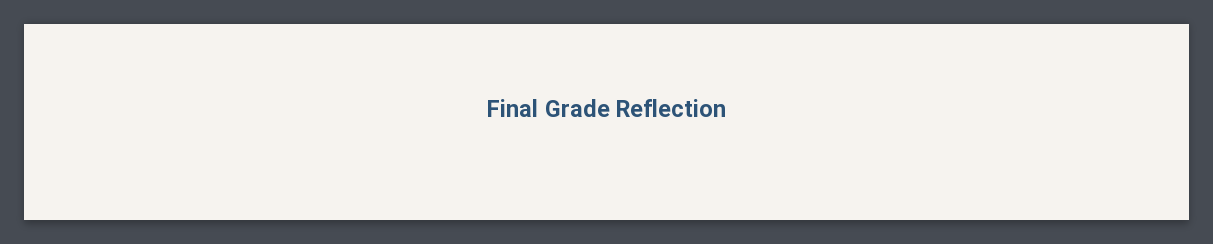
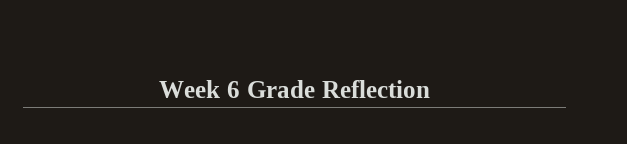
[487,99,539,117] Final -> [159,80,241,98] Week 6

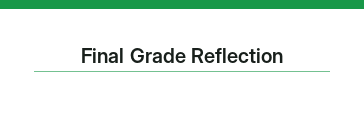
[159,80,241,98] Week 6 -> [81,48,125,63] Final

